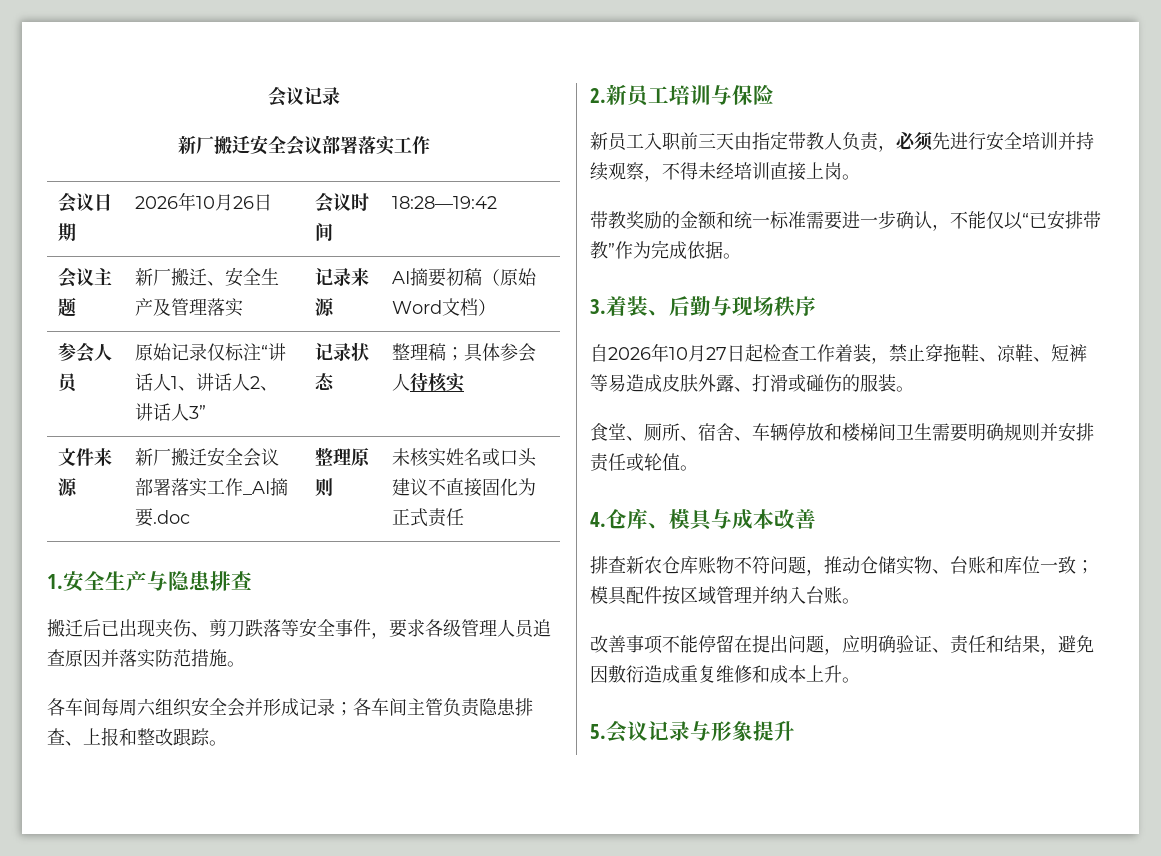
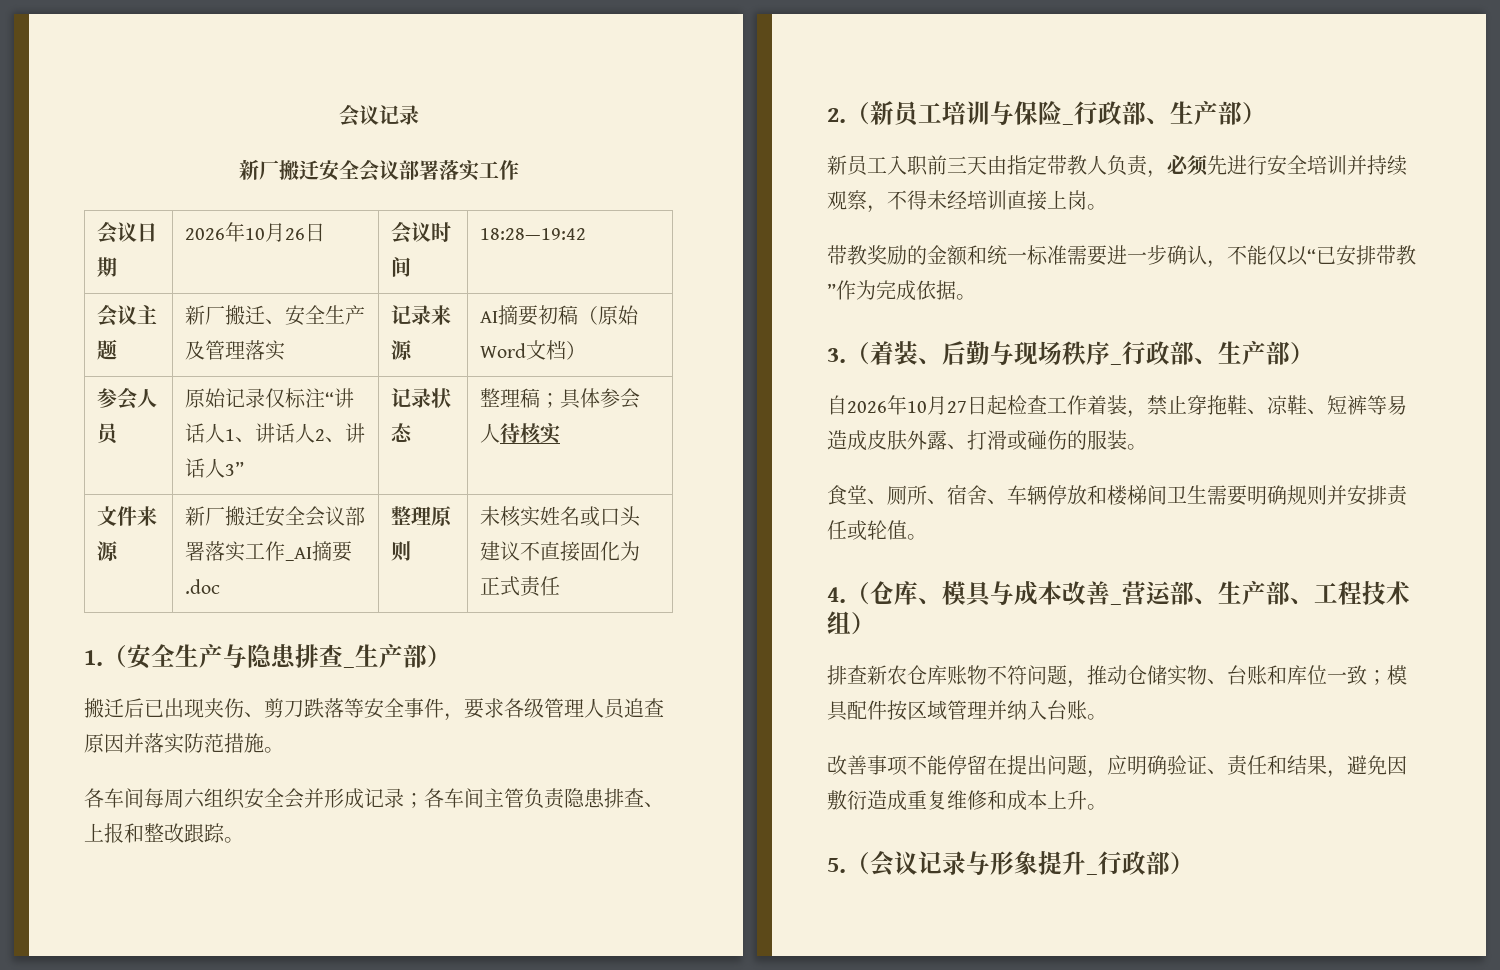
(63, 581) none -> [103,645,127,668] （
(252, 580) none -> [343,644,451,668] _生产部）
(606, 95) none -> [846,102,870,125] （
(774, 94) none -> [1062,101,1266,125] _行政部、生产部）
(606, 306) none -> [846,342,870,365] （
(816, 306) none -> [1110,341,1314,365] _行政部、生产部）
(606, 519) none -> [846,582,870,605] （
(816, 519) none -> [1110,581,1410,605] [827,611,875,635] _营运部、生产部、工程技术组）
(606, 731) none -> [846,852,870,875] （
(795, 731) none -> [1086,851,1194,875] _行政部）

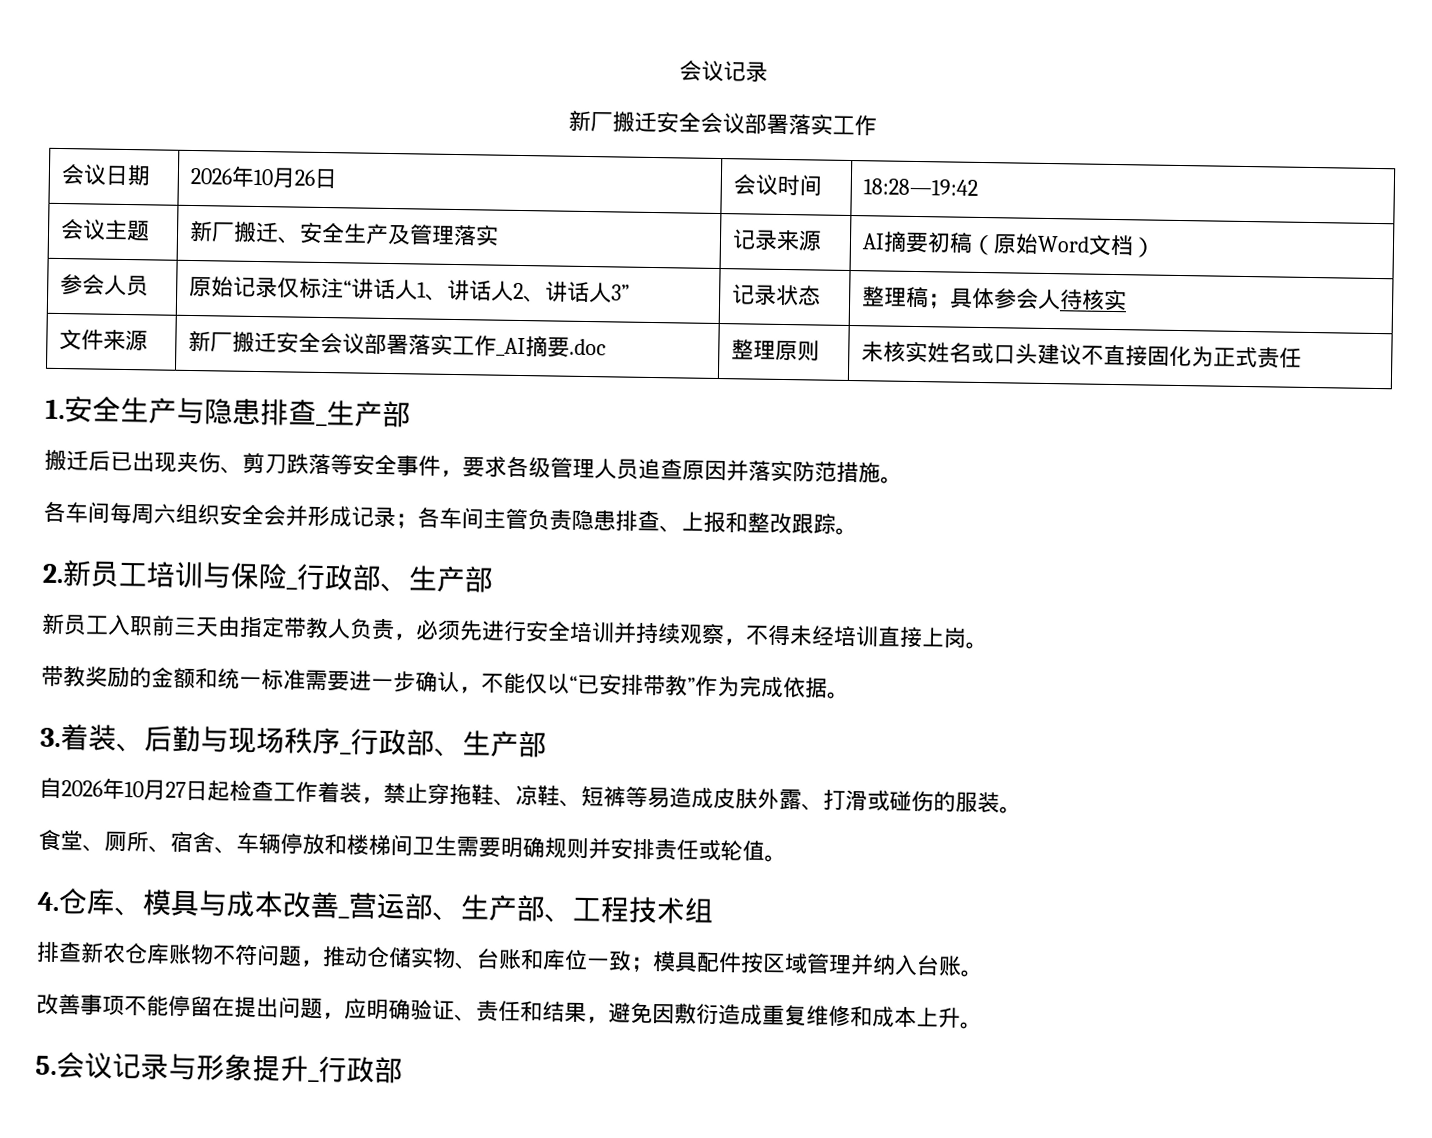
[103,645,127,668] （ -> (65, 409) none
[427,645,451,668] ） -> (411, 414) none
[846,102,870,125] （ -> (63, 573) none
[1242,102,1266,125] ） -> (494, 579) none
[846,342,870,365] （ -> (61, 737) none
[1290,342,1314,365] ） -> (547, 744) none
[846,582,870,605] （ -> (60, 901) none
[851,612,875,635] ） -> (714, 910) none
[846,852,870,875] （ -> (57, 1065) none
[1170,852,1194,875] ） -> (403, 1070) none

